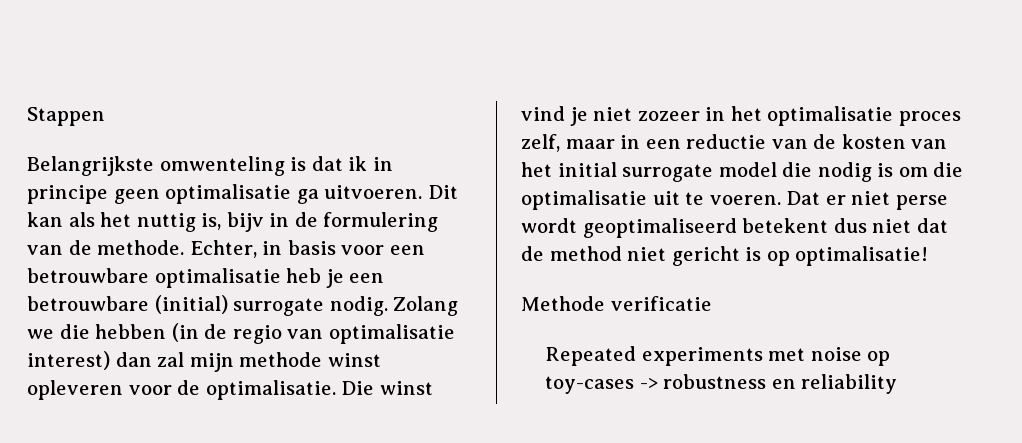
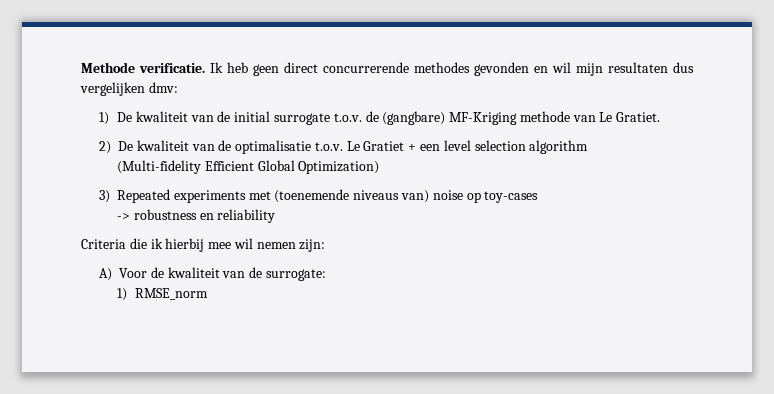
[27,107,105,126] [27,156,393,176] [27,184,458,204] [27,212,439,232] [27,240,425,258] [27,268,385,288] [27,295,459,316] [27,323,455,344] [27,351,381,372] [27,380,433,400] [521,106,961,126] [521,134,948,152] [521,162,964,182] [521,190,948,210] [521,218,948,238] [521,246,929,266] [521,296,712,311] [545,346,806,366] Stappen // Belangrijkste omwenteling is dat ik in principe geen optimalisatie ga uitvoeren. Dit kan als het nuttig is, bijv in de formulering van de methode. Echter, in basis voor een betrouwbare optimalisatie heb je een betrouwbare (initial) surrogate nodig. Zolang we die hebben (in de regio van optimalisatie interest) dan zal mijn methode winst opleveren voor de optimalisatie. Die winst vind je niet zozeer in het optimalisatie proces zelf, maar in een reductie van de kosten van het initial surrogate model die nodig is om die optimalisatie uit te voeren. Dat er niet perse wordt geoptimaliseerd betekent dus niet dat de method niet gericht is op optimalisatie! // Methode verificatie // Repeated experiments met -> [81,62,694,76] [80,82,178,96] [99,111,661,125] [99,140,589,154] [117,160,380,174] [99,189,429,203] Methode verificatie. Ik heb geen direct concurrerende methodes gevonden en wil mijn resultaten dus vergelijken dmv: // 1) De kwaliteit van de initial surrogate t.o.v. de (gangbare) MF-Kriging methode van Le Gratiet. // 2) De kwaliteit van de optimalisatie t.o.v. Le Gratiet + een level selection algorithm // (Multi-fidelity Efficient Global Optimization) // 3) Repeated experiments met (toenemende niveaus van)
(635, 385) none -> (539, 197) //
(898, 384) none -> [81,238,326,252] [99,267,326,281] [117,288,209,301] // Criteria die ik hierbij mee wil nemen zijn: // A) Voor de kwaliteit van de surrogate: // 1) RMSE_norm

